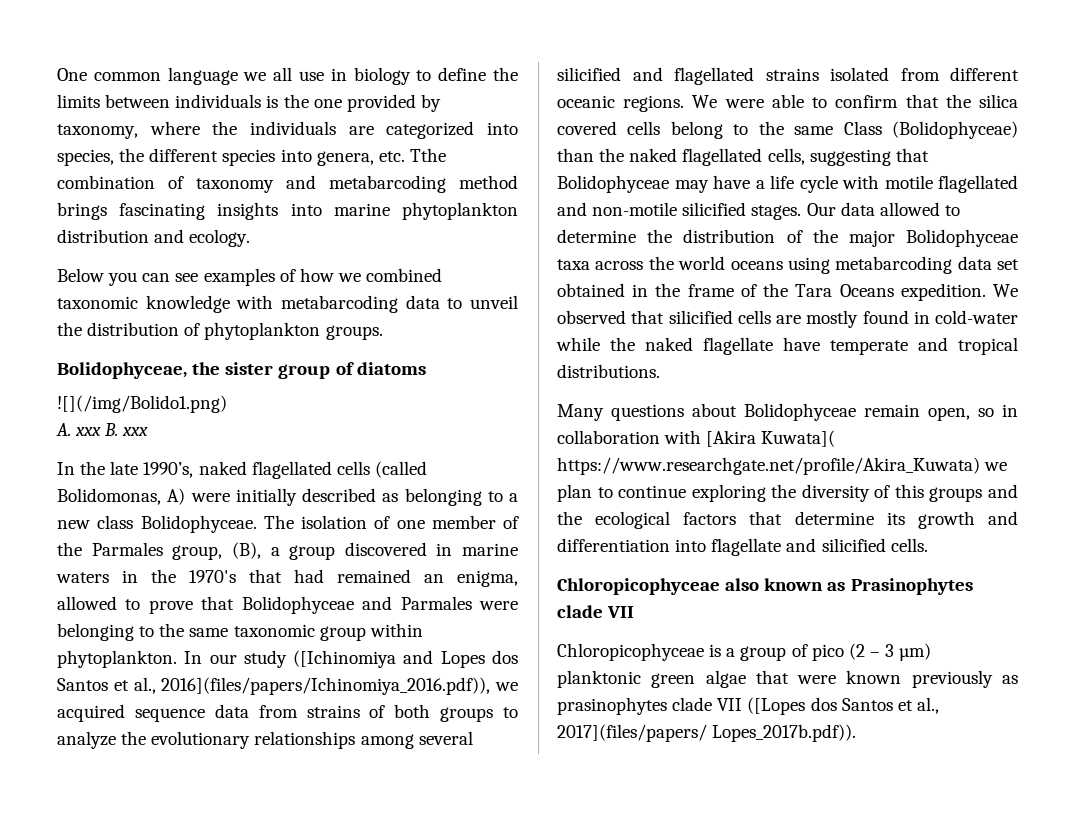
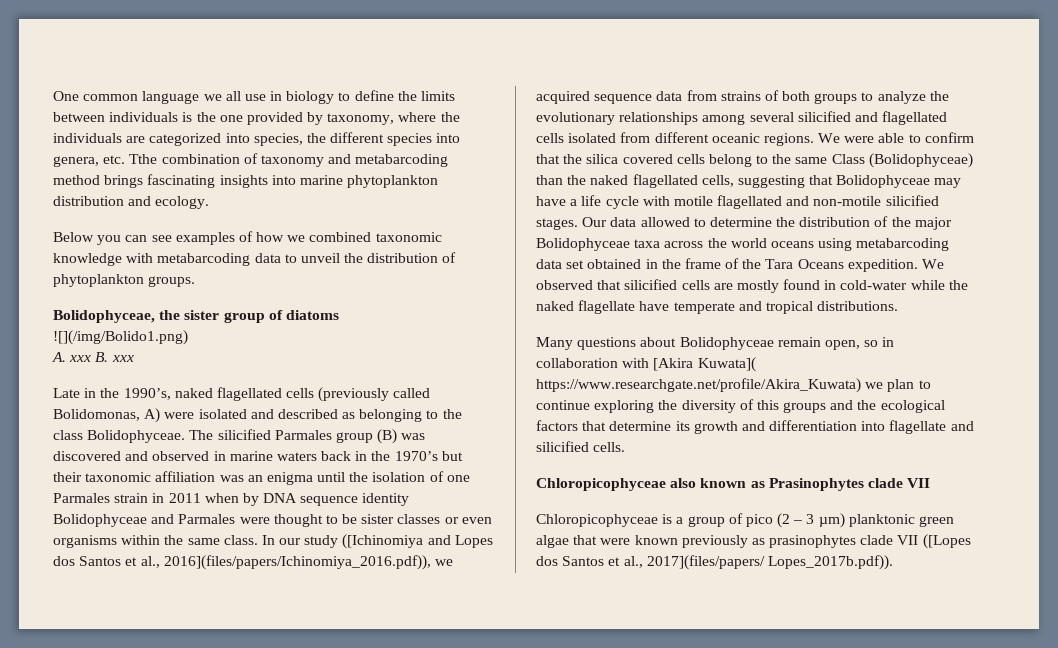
[57,461,139,475] In the late -> [53,388,120,398] Late in the
[374,461,427,478] (called -> [318,387,431,402] (previously called
[235,488,297,506] initially -> [198,409,274,419] isolated and
[509,493,518,502] [57,520,90,529] a new -> [442,409,462,419] the
[301,515,519,529] [57,542,518,560] [56,569,518,587] [57,596,518,614] [57,623,423,641] [57,650,177,668] isolation of one member of the Parmales group, (B), a group discovered in marine waters in the 1970's that had remained an enigma, allowed to prove that Bolidophyceae and Parmales were belonging to the same taxonomic group within phytoplankton. -> [217,429,426,444] [53,451,463,461] [53,471,470,485] [53,493,410,506] [53,514,492,527] [53,535,258,548] silicified Parmales group (B) was discovered and observed in marine waters back in the 1970’s but their taxonomic affiliation was an enigma until the isolation of one Parmales strain in 2011 when by DNA sequence identity Bolidophyceae and Parmales were thought to be sister classes or even organisms within the same class.
[765,68,819,81] strains -> [536,133,564,143] cells

